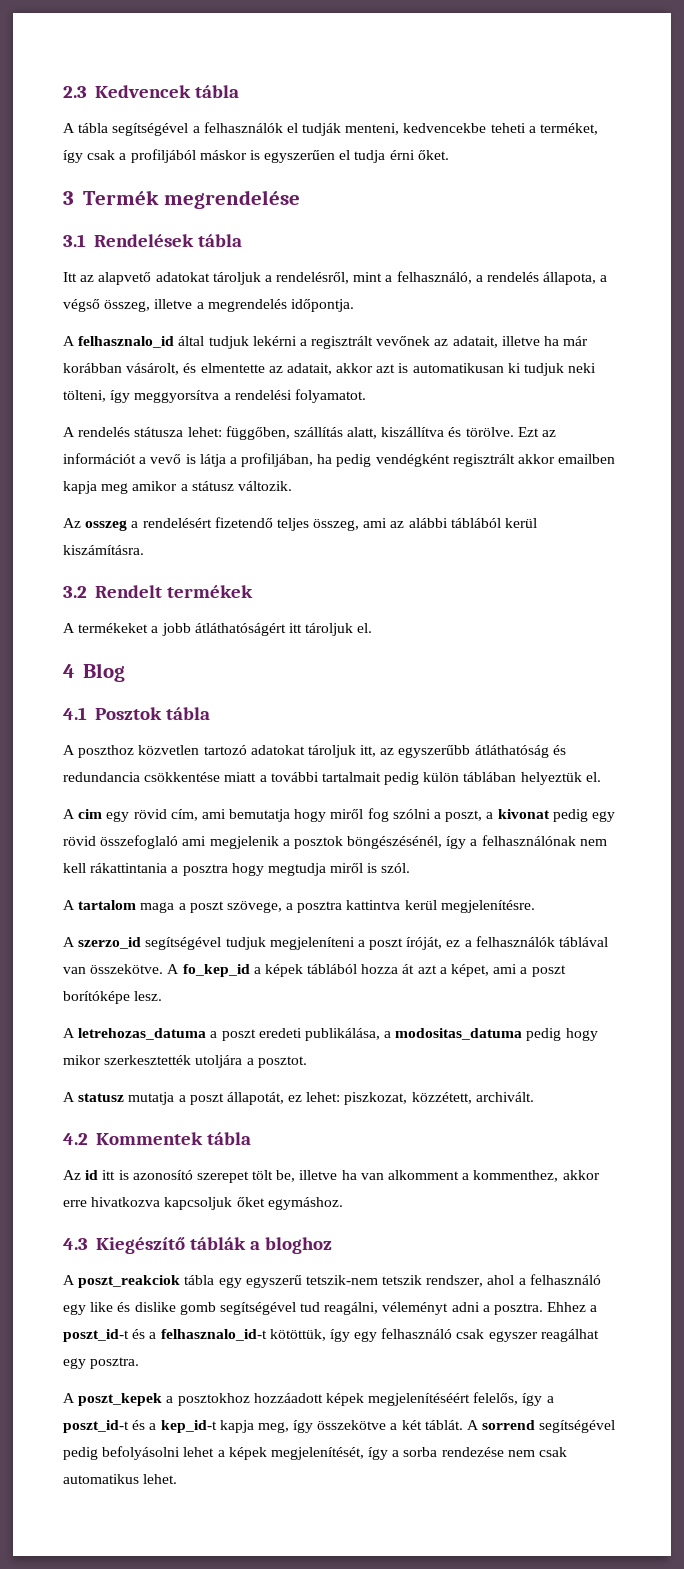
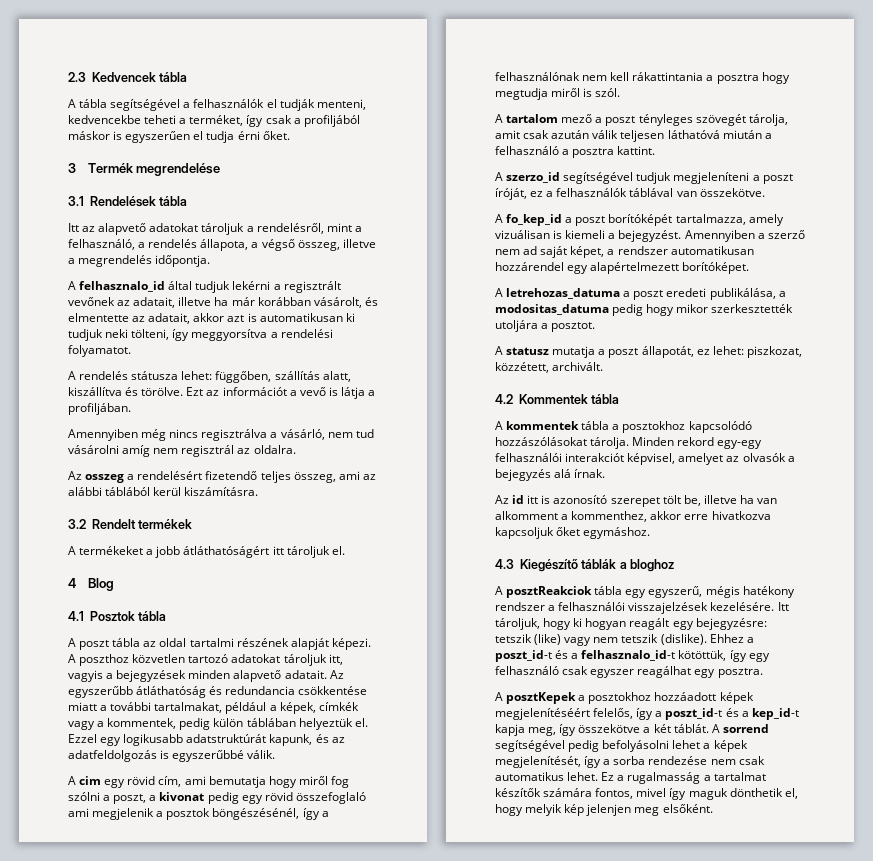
[241,453,616,467] [63,481,292,494] profiljában, ha pedig vendégként regisztrált akkor emailben kapja meg amikor a státusz változik. -> [68,403,131,415] [68,429,374,441] [68,445,296,457] profiljában. // Amennyiben még nincs regisztrálva a vásárló, nem tud vásárolni amíg nem regisztrál az oldalra.
(75, 750) none -> [79,638,371,650] [68,654,76,663] poszt tábla az oldal tartalmi részének alapját képezi. A
[380,748,395,755] az -> [68,670,344,682] vagyis a bejegyzések minden alapvető adatait. Az
[321,772,381,782] tartalmait -> [154,702,359,714] [68,718,177,730] tartalmakat, például a képek, címkék vagy a kommentek,
(601, 777) none -> [68,734,345,746] [68,750,276,762] Ezzel egy logikusabb adatstruktúrát kapunk, és az adatfeldolgozás is egyszerűbbé válik.
[140,900,535,913] maga a poszt szövege, a posztra kattintva kerül megjelenítésre. -> [561,114,788,126] [495,130,772,142] [495,146,656,158] mező a poszt tényleges szövegét tárolja, amit csak azután válik teljesen láthatóvá miután a felhasználó a posztra kattint.
(164, 969) none -> (765, 192) //
[264,964,566,977] [63,991,163,1004] képek táblából hozza át azt a képet, ami a poszt borítóképe lesz. -> [575,214,784,226] [495,230,805,242] [495,246,754,258] [495,262,750,274] poszt borítóképét tartalmazza, amely vizuálisan is kiemeli a bejegyzést. Amennyiben a szerző nem ad saját képet, a rendszer automatikusan hozzárendel egy alapértelmezett borítóképet.
(251, 1138) none -> [495,421,752,433] [495,437,763,449] [495,453,795,465] [495,469,606,481] // A kommentek tábla a posztokhoz kapcsolódó hozzászólásokat tárolja. Minden rekord egy-egy felhasználói interakciót képvisel, amelyet az olvasók a bejegyzés alá írnak.
[78,1275,181,1288] poszt_reakciok -> [506,586,593,598] posztReakciok
[245,1274,601,1288] [63,1302,544,1315] egyszerű tetszik-nem tetszik rendszer, ahol a felhasználó egy like és dislike gomb segítségével tud reagálni, véleményt adni a posztra. -> [648,586,795,598] [495,602,789,614] [495,618,767,630] [495,634,707,646] egyszerű, mégis hatékony rendszer a felhasználói visszajelzések kezelésére. Itt tároljuk, hogy ki hogyan reagált egy bejegyzésre: tetszik (like) vagy nem tetszik (dislike).
[78,1393,163,1406] poszt_kepek -> [506,692,577,704] posztKepek
(178, 1479) none -> [601,772,766,784] [495,788,798,800] [495,804,713,816] Ez a rugalmasság a tartalmat készítők számára fontos, mivel így maguk dönthetik el, hogy melyik kép jelenjen meg elsőként.

